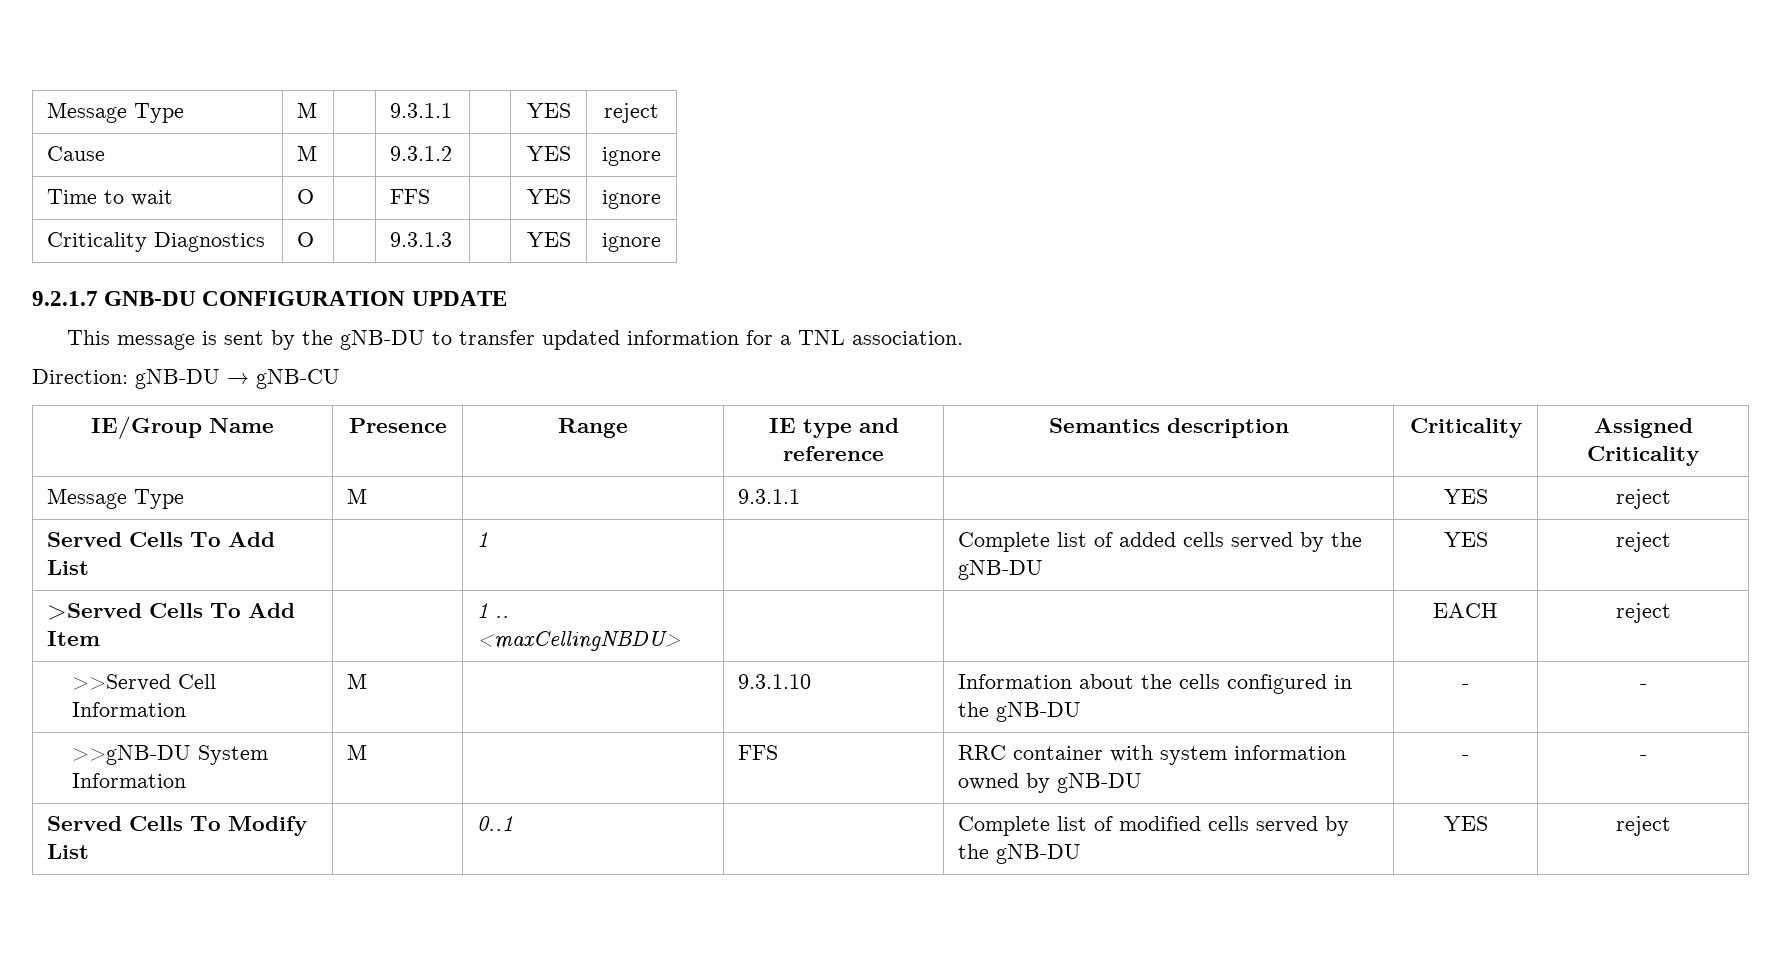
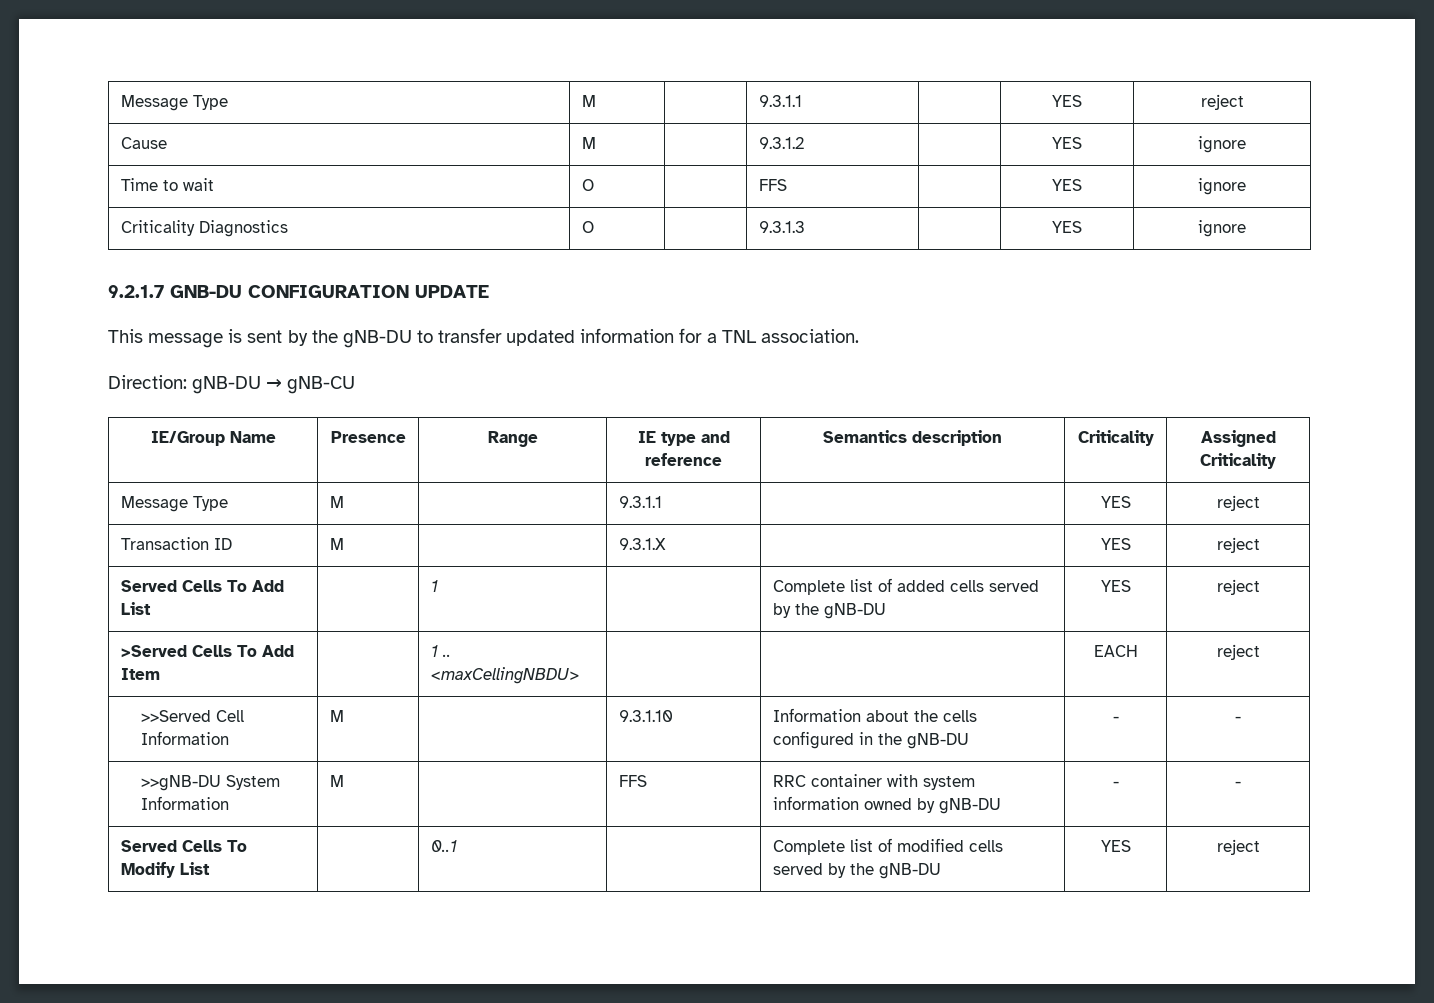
(1671, 499) none -> [120,537,232,550] [329,538,344,550] [618,538,666,550] [1100,538,1131,550] [1216,537,1260,553] // Transaction ID | M | | 9.3.1.X | | YES | reject

